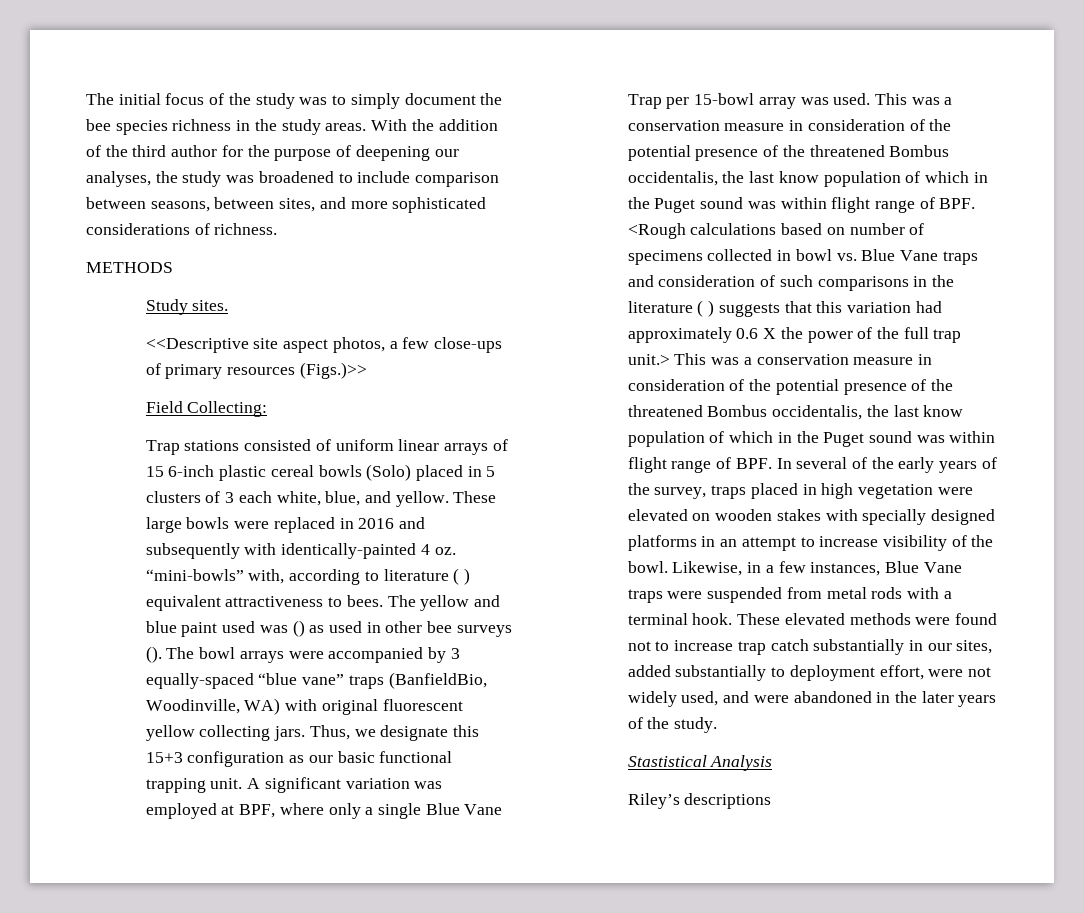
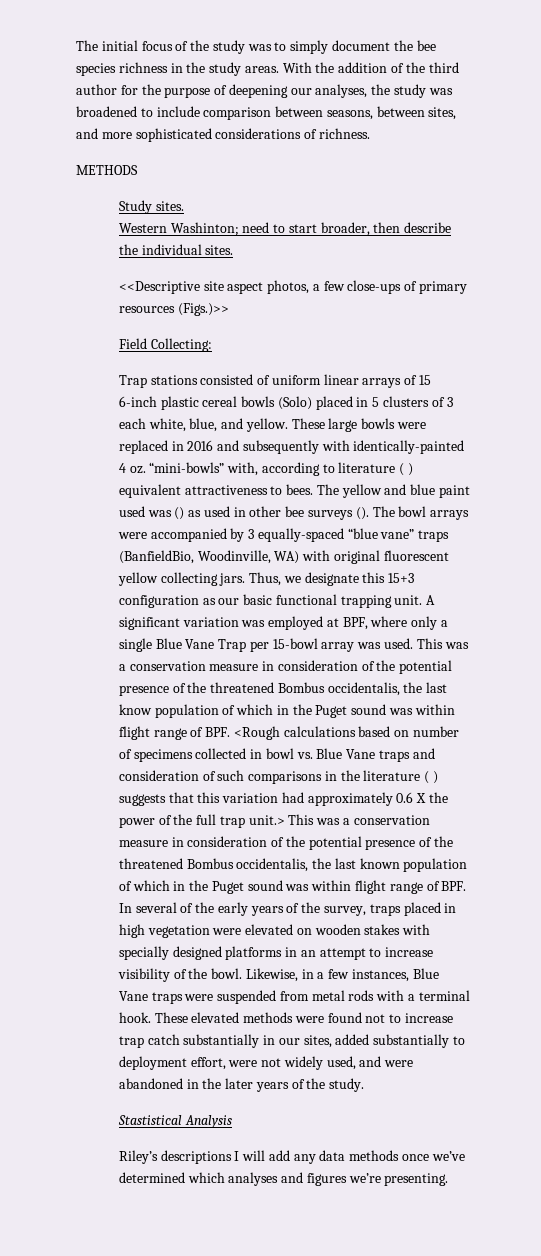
(229, 305) none -> [118,222,452,236] [118,244,234,255] // Western Washinton; need to start broader, then describe the individual sites.
[923,405,964,417] know -> [359,858,400,869] known
(772, 801) none -> [234,1150,465,1164] [118,1172,449,1186] I will add any data methods once we’ve determined which analyses and figures we’re presenting.

